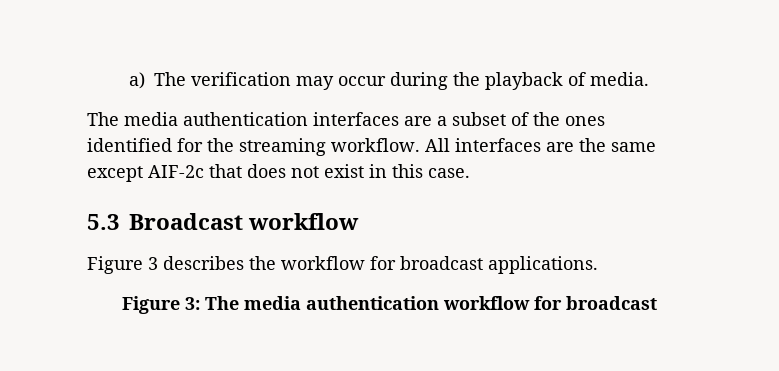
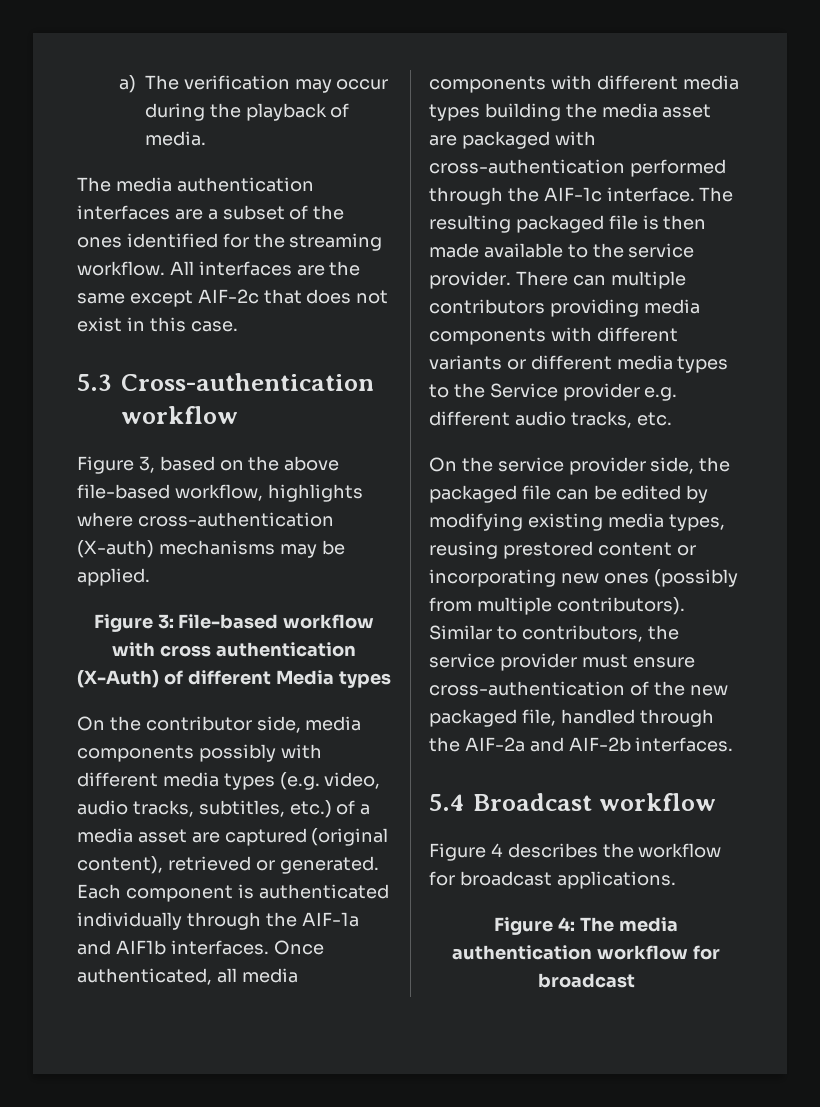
(120, 222) none -> [121,373,374,391] [121,406,238,424] [77,456,340,474] [77,484,363,502] [77,512,334,527] [77,540,345,558] [77,568,150,586] [93,614,375,632] [112,642,356,657] [77,670,391,688] [77,716,362,733] [77,744,322,762] [77,772,381,790] [77,800,371,818] [77,828,389,846] [77,856,379,874] [77,884,389,902] [77,912,359,930] [77,940,324,955] [77,968,298,985] [429,75,739,93] [429,103,712,121] [429,131,596,149] [429,159,726,177] [429,187,734,205] [429,215,707,233] [429,243,695,258] [429,271,686,289] [429,299,700,317] [429,327,678,345] [429,355,729,373] [429,383,678,401] [429,411,672,428] [429,457,731,475] [429,485,709,503] [429,513,725,531] [429,541,696,559] [429,569,738,587] [429,597,685,615] [429,625,679,642] [429,653,695,671] [429,681,728,696] [429,709,714,727] [429,737,734,752] [429,794,464,811] Cross-authentication workflow // Figure 3, based on the above file-based workflow, highlights where cross-authentication (X-auth) mechanisms may be applied. // Figure 3: File-based workflow with cross authentication (X-Auth) of different Media types // On the contributor side, media components possibly with different media types (e.g. video, audio tracks, subtitles, etc.) of a media asset are captured (original content), retrieved or generated. Each component is authenticated individually through the AIF-1a and AIF1b interfaces. Once authenticated, all media components with different media types building the media asset are packaged with cross-authentication performed through the AIF-1c interface. The resulting packaged file is then made available to the service provider. There can multiple contributors providing media components with different variants or different media types to the Service provider e.g. different audio tracks, etc. // On the service provider side, the packaged file can be edited by modifying existing media types, reusing prestored content or incorporating new ones (possibly from multiple contributors). Similar to contributors, the service provider must ensure cross-authentication of the new packaged file, handled through the AIF-2a and AIF-2b interfaces. // 5.4
[148,257,158,270] 3 -> [490,843,503,857] 4
[185,297,200,310] 3: -> [558,917,576,931] 4:

